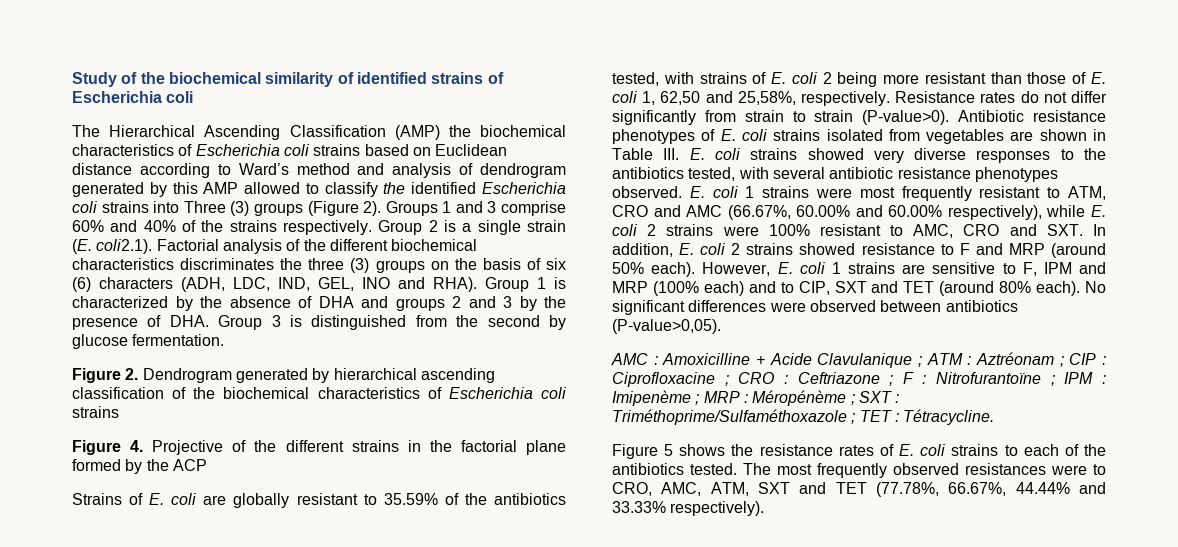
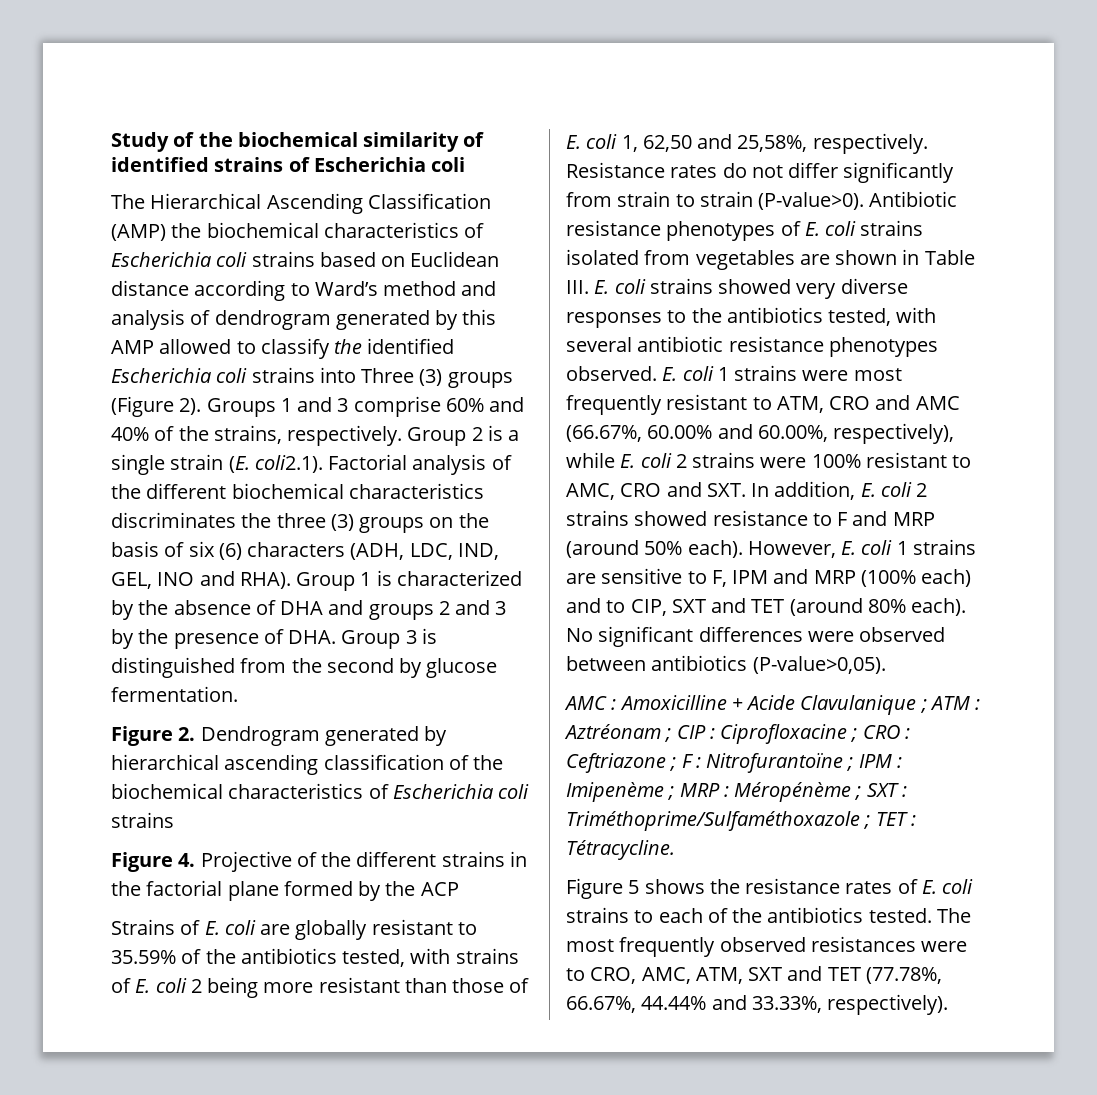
[229,220,277,232] strains -> [213,425,282,444] strains,
[888,205,943,217] 60.00% -> [757,425,828,442] 60.00%,
[612,501,666,513] 33.33% -> [751,996,822,1013] 33.33%,

